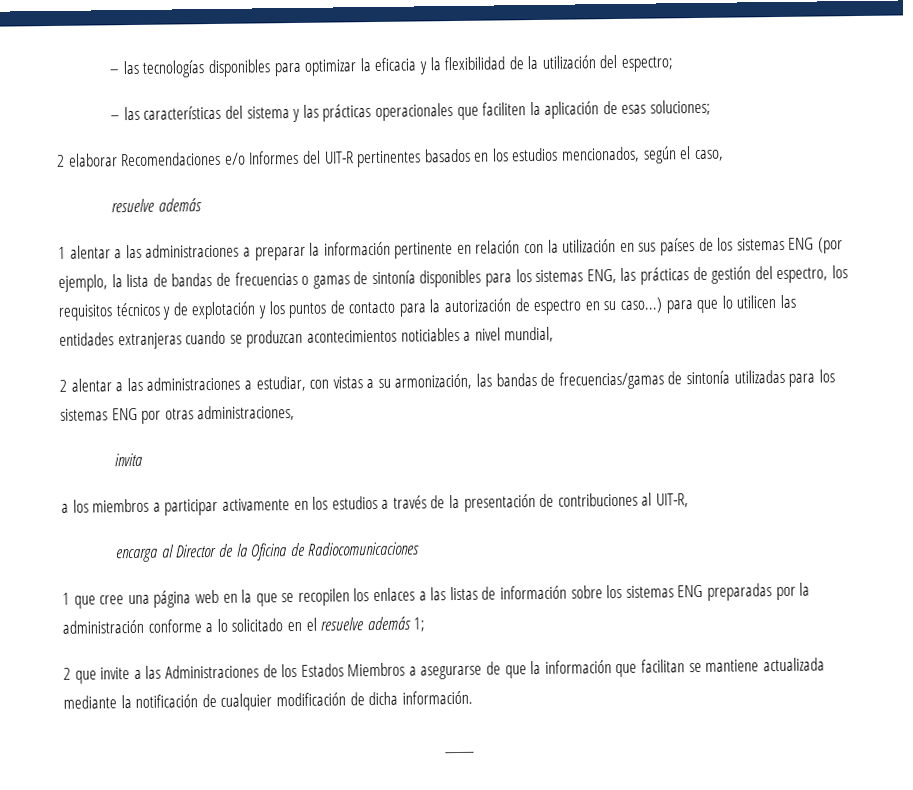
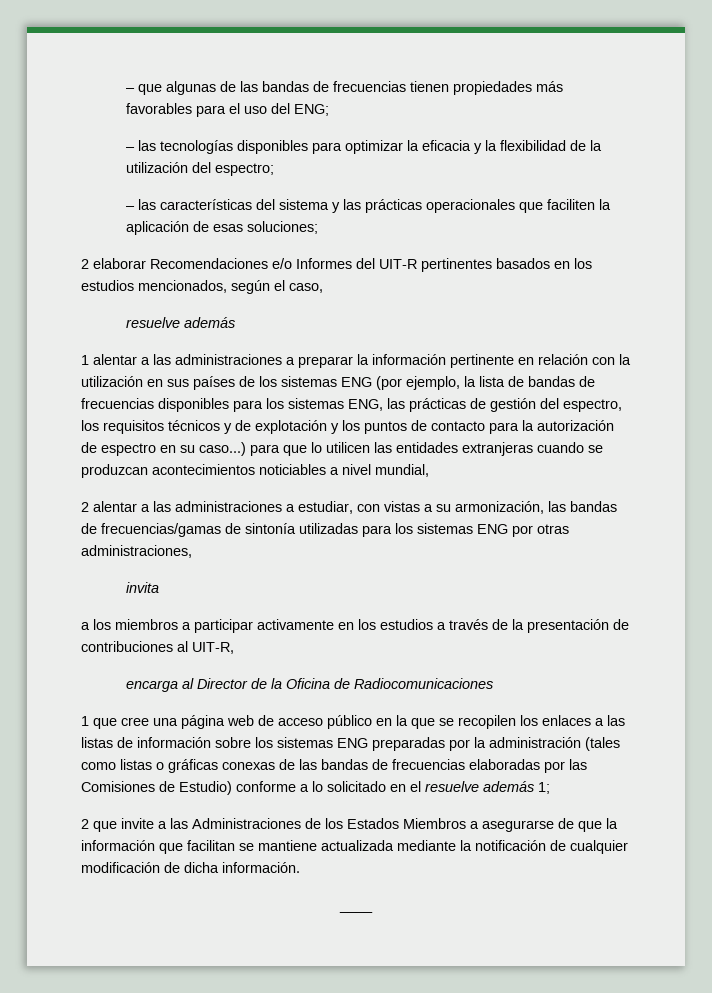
[109,69,120,75] – -> [126,81,564,95] [126,103,330,117] [126,147,136,151] – que algunas de las bandas de frecuencias tienen propiedades más favorables para el uso del ENG; // –
[301,270,416,289] o gamas de sintonía -> (154, 403) none
(219, 596) none -> [258,715,372,729] de acceso público
(144, 626) none -> [585,737,620,751] [81,759,587,773] [81,781,232,795] (tales como listas o gráficas conexas de las bandas de frecuencias elaboradas por las Comisiones de Estudio)

